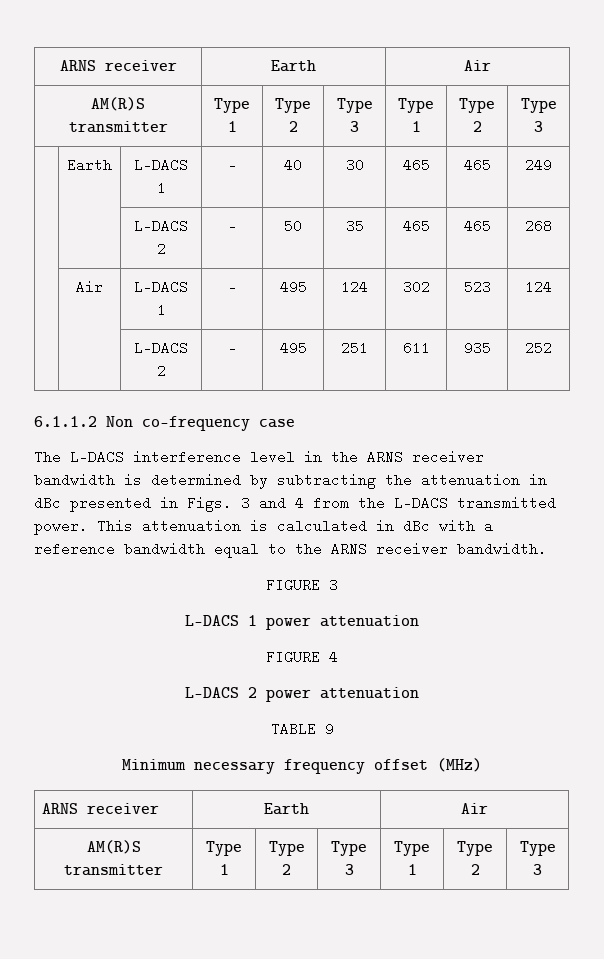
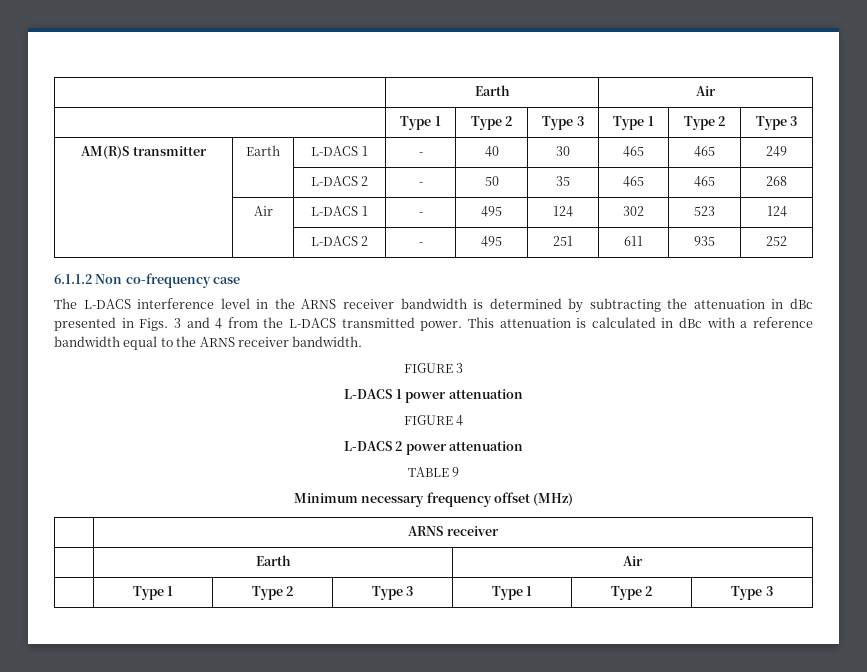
[59,60,177,71] [271,60,316,72] [464,60,491,71] [91,97,145,111] [68,121,168,133] ARNS receiver | Earth | Air // AM(R)S transmitter -> [474,85,510,96] [696,86,716,96] | Earth | Air //
(543, 126) none -> [81,146,207,159] AM(R)S transmitter
[41,803,159,814] [264,803,309,815] [461,803,488,814] [86,840,141,854] [63,864,163,876] ARNS receiver | Earth | Air // AM(R)S transmitter -> [408,526,499,536] [255,555,291,566] [623,556,643,566] | ARNS receiver // | Earth | Air //

